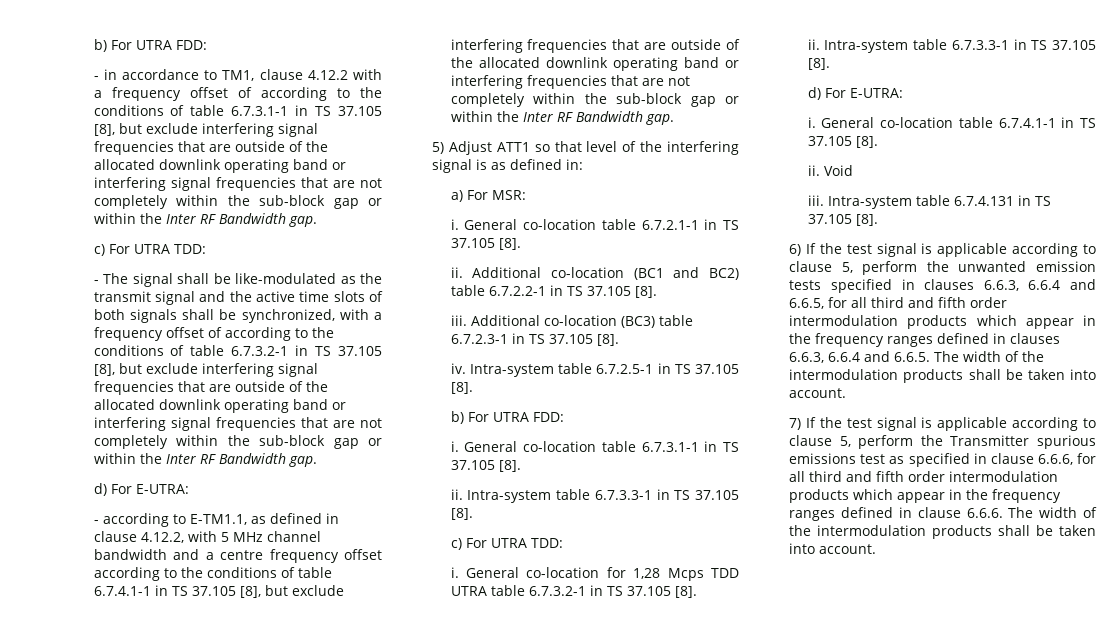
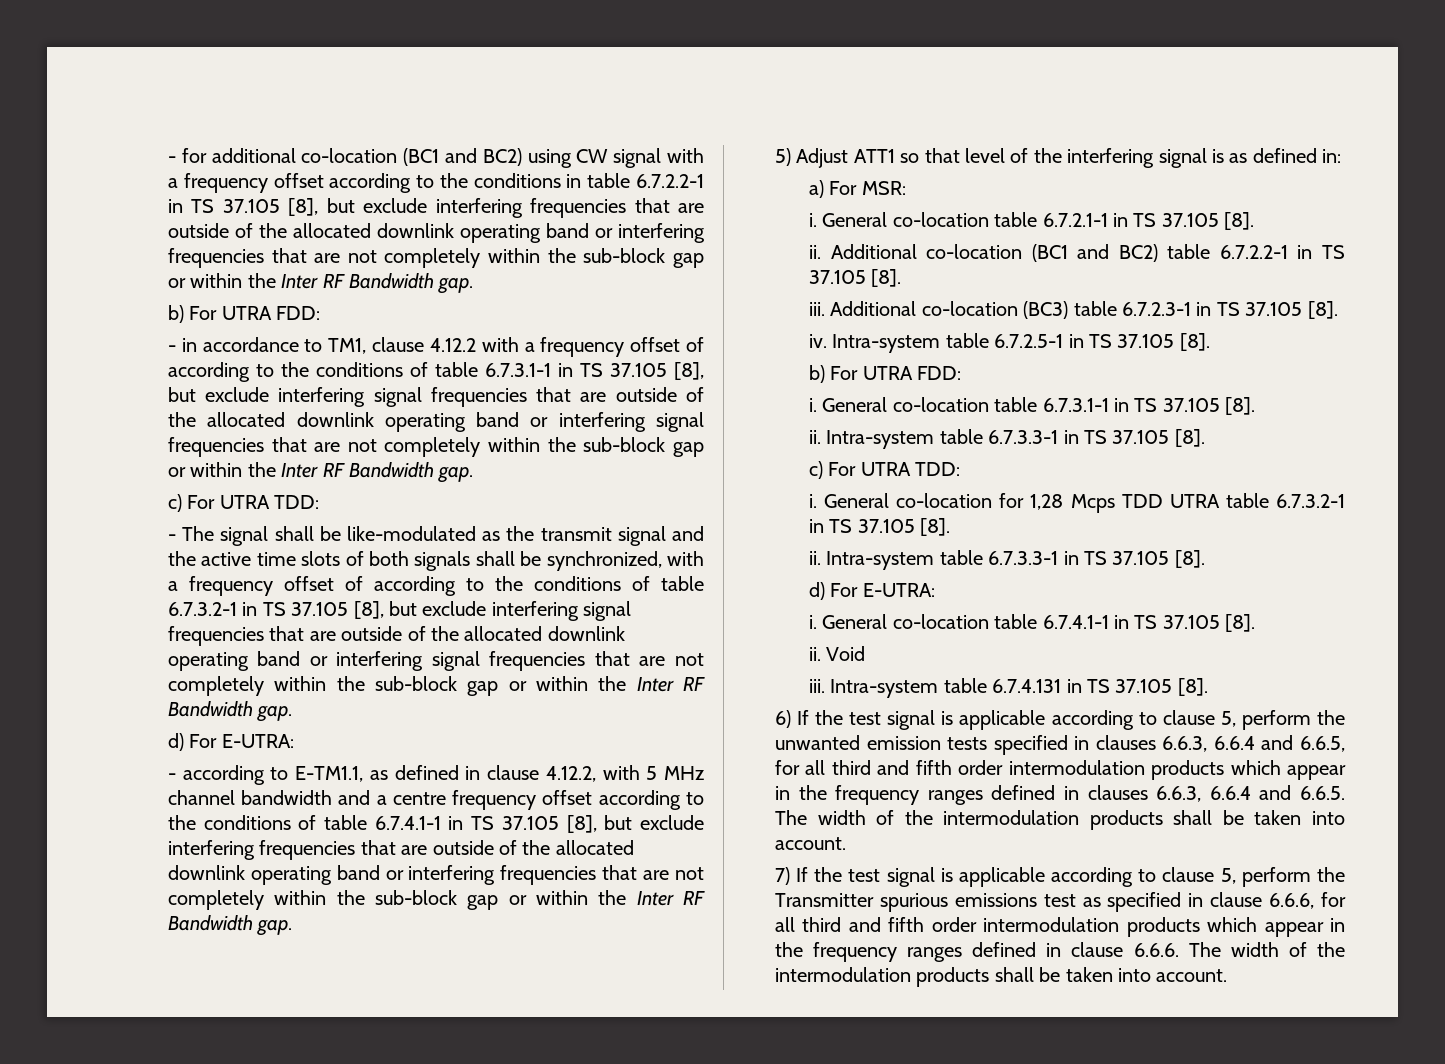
(93, 45) none -> [167,148,704,168] [167,173,705,193] [167,198,704,218] [167,223,705,243] [167,248,704,268] [167,273,474,294] - for additional co-location (BC1 and BC2) using CW signal with a frequency offset according to the conditions in table 6.7.2.2-1 in TS 37.105 [8], but exclude interfering frequencies that are outside of the allocated downlink operating band or interfering frequencies that are not completely within the sub-block gap or within the Inter RF Bandwidth gap. //

